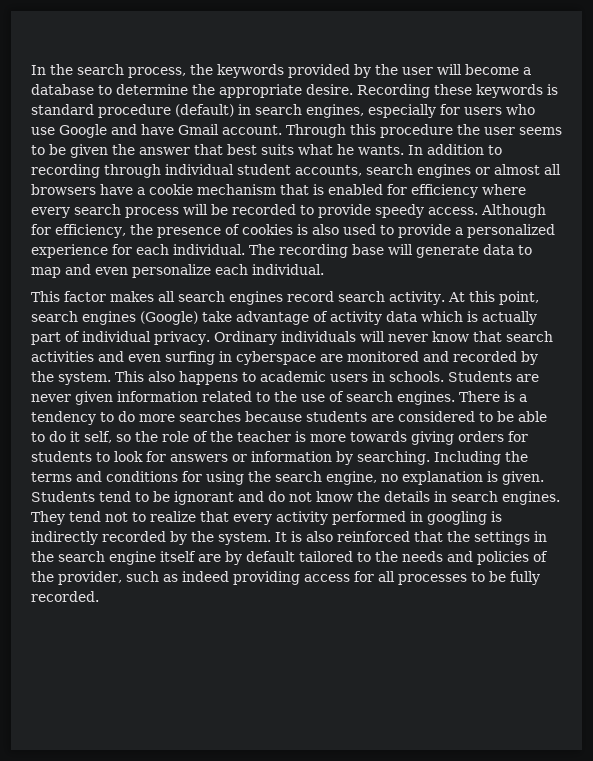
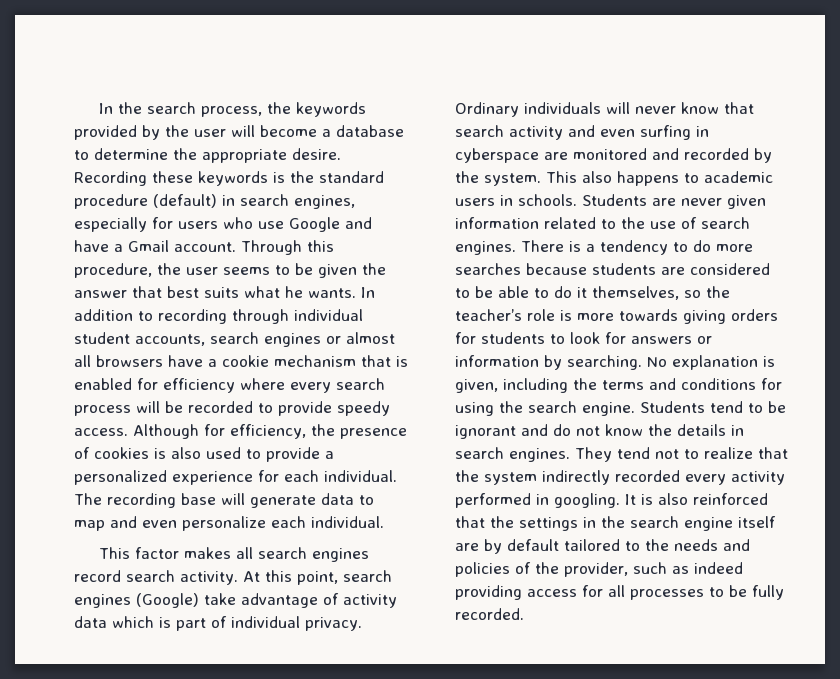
(558, 89) none -> [290,171,314,183] the
(174, 129) none -> [114,244,123,252] a
[380,124,453,138] procedure -> [74,263,152,278] procedure,
[482,311,537,325] actually -> (171, 622) none
[31,351,94,362] activities -> [509,126,563,140] activity
[84,431,112,443] self, -> [592,286,679,300] themselves,
[162,431,291,442] role of the teacher -> [455,309,555,321] teacher’s role
[434,451,501,465] Including -> [647,355,775,370] [455,378,568,393] No explanation is given, including
[326,471,544,485] engine, no explanation is given. -> [582,402,635,416] engine.
[233,511,502,525] [31,531,271,545] every activity performed in googling is indirectly recorded by the system. -> [455,470,785,485] [455,493,620,508] the system indirectly recorded every activity performed in googling.

